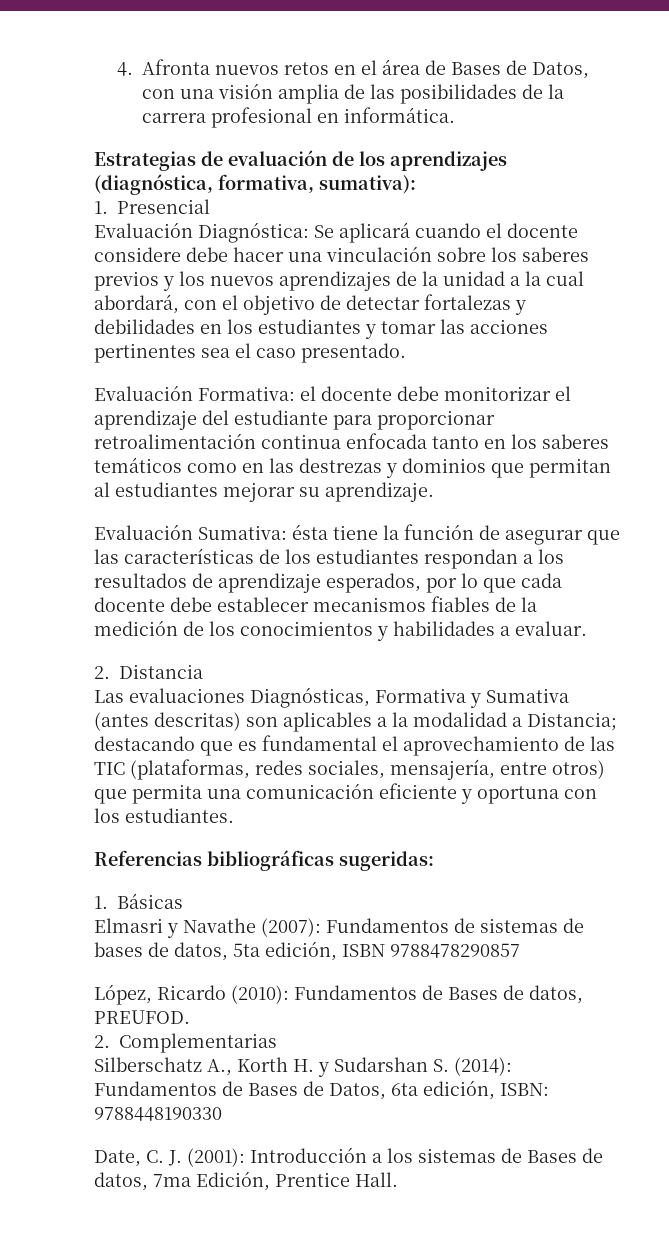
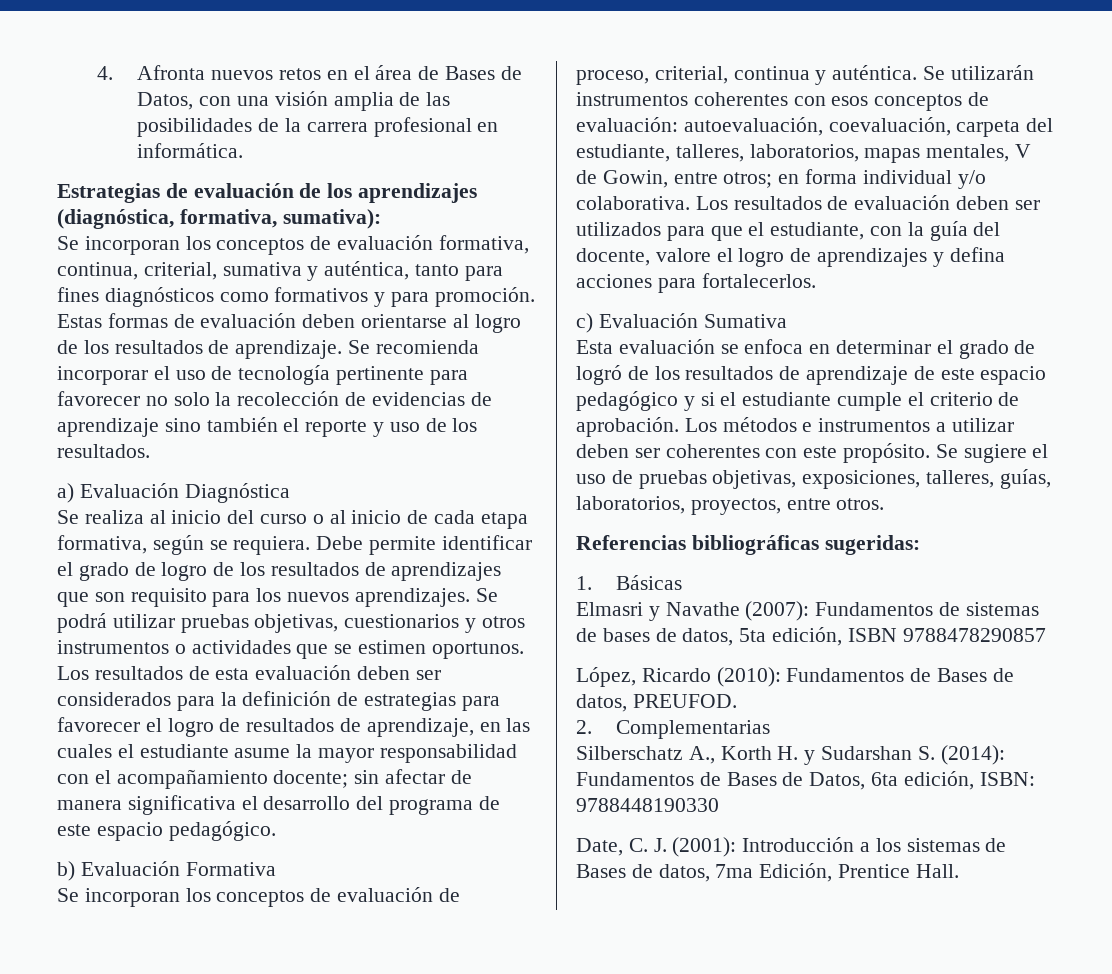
[94,199,211,214] [94,222,578,243] [94,246,589,262] [94,271,584,291] [94,294,526,315] [94,319,548,339] [94,343,406,363] [94,385,571,401] [94,410,495,430] [94,433,609,449] [94,457,611,478] [94,482,434,502] [94,524,620,545] [94,548,564,569] [94,573,562,593] [94,596,537,612] [94,620,587,641] [94,664,203,679] [94,687,569,708] [94,712,617,732] [94,735,615,756] [94,759,605,780] [94,783,597,804] [94,808,234,823] 1. Presencial // Evaluación Diagnóstica: Se aplicará cuando el docente considere debe hacer una vinculación sobre los saberes previos y los nuevos aprendizajes de la unidad a la cual abordará, con el objetivo de detectar fortalezas y debilidades en los estudiantes y tomar las acciones pertinentes sea el caso presentado. // Evaluación Formativa: el docente debe monitorizar el aprendizaje del estudiante para proporcionar retroalimentación continua enfocada tanto en los saberes temáticos como en las destrezas y dominios que permitan al estudiantes mejorar su aprendizaje. // Evaluación Sumativa: ésta tiene la función de asegurar que las características de los estudiantes respondan a los resultados de aprendizaje esperados, por lo que cada docente debe establecer mecanismos fiables de la medición de los conocimientos y habilidades a evaluar. // 2. Distancia // Las evaluaciones Diagnósticas, Formativa y Sumativa (antes descritas) son aplicables a la modalidad a Distancia; destacando que es fundamental el aprovechamiento de las TIC (plataformas, redes sociales, mensajería, entre otros) que permita una comunicación eficiente y oportuna con los estudiantes. -> [57,235,529,255] [57,261,503,281] [57,287,535,307] [57,313,521,333] [57,340,479,359] [57,365,468,385] [57,391,492,406] [57,417,478,437] [57,444,150,458] [57,483,290,503] [57,510,528,529] [57,535,532,555] [57,562,502,581] [57,588,498,607] [57,613,525,633] [57,640,524,659] [57,665,441,680] [57,691,500,711] [57,717,531,737] [57,744,517,763] [57,769,472,789] [57,795,500,815] [57,821,276,841] [57,861,276,881] [57,887,460,907] [576,65,1034,85] [576,92,990,111] [576,117,1054,137] [576,144,1032,163] [576,169,986,189] [576,195,1040,210] [576,221,1001,241] [576,247,1005,267] [576,273,816,293] [576,313,787,333] [576,339,1036,359] [576,365,1047,385] [576,391,1020,411] [576,417,1014,437] [576,443,1049,463] [576,469,1051,489] [576,496,885,515] Se incorporan los conceptos de evaluación formativa, continua, criterial, sumativa y auténtica, tanto para fines diagnósticos como formativos y para promoción. Estas formas de evaluación deben orientarse al logro de los resultados de aprendizaje. Se recomienda incorporar el uso de tecnología pertinente para favorecer no solo la recolección de evidencias de aprendizaje sino también el reporte y uso de los resultados. // a) Evaluación Diagnóstica // Se realiza al inicio del curso o al inicio de cada etapa formativa, según se requiera. Debe permite identificar el grado de logro de los resultados de aprendizajes que son requisito para los nuevos aprendizajes. Se podrá utilizar pruebas objetivas, cuestionarios y otros instrumentos o actividades que se estimen oportunos. Los resultados de esta evaluación deben ser considerados para la definición de estrategias para favorecer el logro de resultados de aprendizaje, en las cuales el estudiante asume la mayor responsabilidad con el acompañamiento docente; sin afectar de manera significativa el desarrollo del programa de este espacio pedagógico. // b) Evaluación Formativa // Se incorporan los conceptos de evaluación de proceso, criterial, continua y auténtica. Se utilizarán instrumentos coherentes con esos conceptos de evaluación: autoevaluación, coevaluación, carpeta del estudiante, talleres, laboratorios, mapas mentales, V de Gowin, entre otros; en forma individual y/o colaborativa. Los resultados de evaluación deben ser utilizados para que el estudiante, con la guía del docente, valore el logro de aprendizajes y defina acciones para fortalecerlos. // c) Evaluación Sumativa // Esta evaluación se enfoca en determinar el grado de logró de los resultados de aprendizaje de este espacio pedagógico y si el estudiante cumple el criterio de aprobación. Los métodos e instrumentos a utilizar deben ser coherentes con este propósito. Se sugiere el uso de pruebas objetivas, exposiciones, talleres, guías, laboratorios, proyectos, entre otros.

